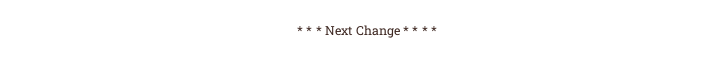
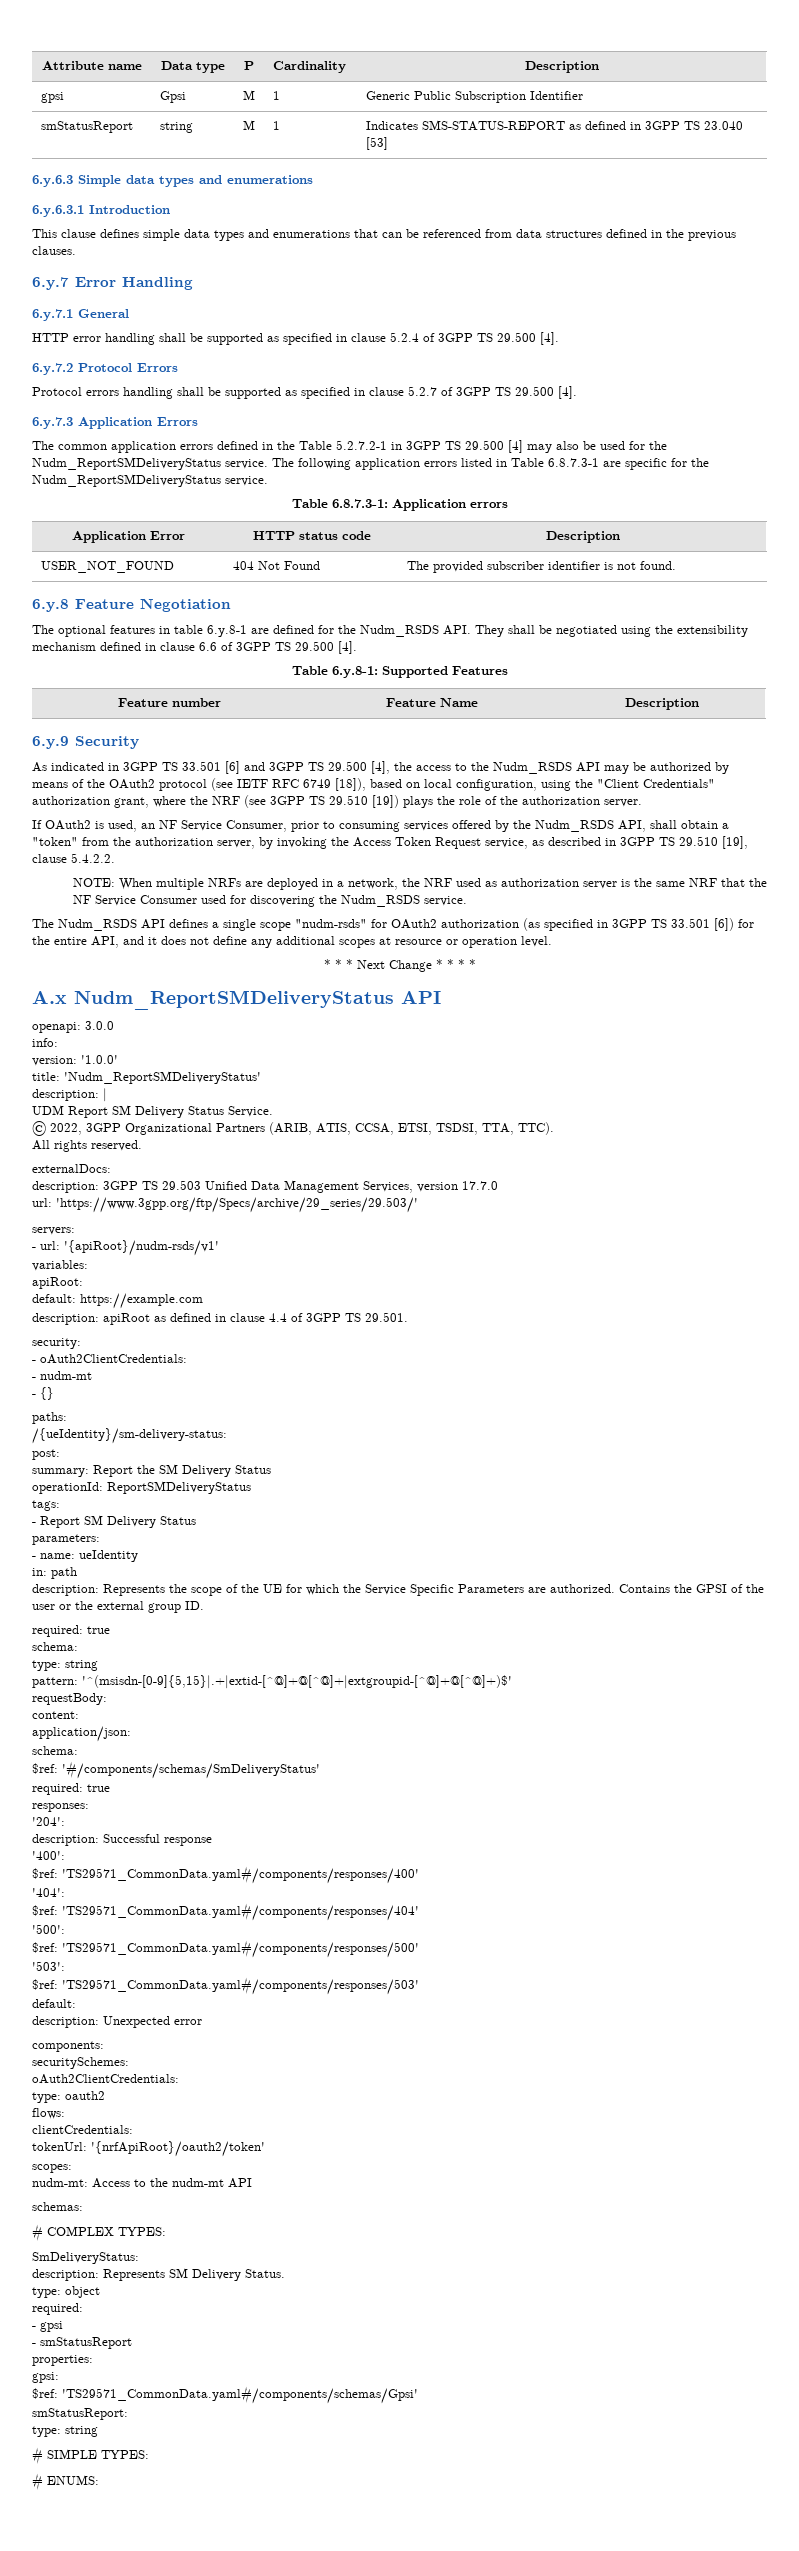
(297, 30) none -> [42,61,142,70] [160,61,225,73] [244,61,254,70] [273,61,347,73] [525,61,599,73] [41,92,65,103] [160,91,187,103] [243,90,255,100] [273,91,281,100] [366,91,584,103] [41,121,134,133] [160,122,194,133] [243,120,255,130] [273,121,281,130] [366,120,744,131] [366,137,389,150] [32,175,313,187] [32,205,170,217] [32,229,736,241] [32,246,76,255] [32,277,193,290] [32,309,129,321] [32,332,559,345] [32,363,178,375] [32,386,577,399] [32,417,198,429] [32,440,667,453] [32,457,709,470] [32,474,268,487] [291,499,508,511] [72,531,185,543] [252,531,371,540] [545,531,620,543] [41,561,175,573] [233,561,321,570] [407,561,677,573] [32,598,231,612] [32,625,748,637] [32,641,357,654] [291,666,508,678] [118,698,222,707] [386,698,478,707] [624,698,699,710] [32,736,139,749] [32,761,729,774] [32,778,715,791] [32,795,642,808] [32,820,729,832] [32,836,748,849] [32,853,115,863] [72,878,767,890] [72,895,467,907] [32,918,754,931] [32,936,552,948] Attribute name | Data type | P | Cardinality | Description // gpsi | Gpsi | M | 1 | Generic Public Subscription Identifier // smStatusReport | string | M | 1 | Indicates SMS-STATUS-REPORT as defined in 3GPP TS 23.040 [53] // 6.y.6.3 Simple data types and enumerations // 6.y.6.3.1 Introduction // This clause defines simple data types and enumerations that can be referenced from data structures defined in the previous clauses. // 6.y.7 Error Handling // 6.y.7.1 General // HTTP error handling shall be supported as specified in clause 5.2.4 of 3GPP TS 29.500 [4]. // 6.y.7.2 Protocol Errors // Protocol errors handling shall be supported as specified in clause 5.2.7 of 3GPP TS 29.500 [4]. // 6.y.7.3 Application Errors // The common application errors defined in the Table 5.2.7.2-1 in 3GPP TS 29.500 [4] may also be used for the Nudm_ReportSMDeliveryStatus service. The following application errors listed in Table 6.8.7.3-1 are specific for the Nudm_ReportSMDeliveryStatus service. // Table 6.8.7.3-1: Application errors // Application Error | HTTP status code | Description // USER_NOT_FOUND | 404 Not Found | The provided subscriber identifier is not found. // 6.y.8 Feature Negotiation // The optional features in table 6.y.8-1 are defined for the Nudm_RSDS API. They shall be negotiated using the extensibility mechanism defined in clause 6.6 of 3GPP TS 29.500 [4]. // Table 6.y.8-1: Supported Features // Feature number | Feature Name | Description // 6.y.9 Security // As indicated in 3GPP TS 33.501 [6] and 3GPP TS 29.500 [4], the access to the Nudm_RSDS API may be authorized by means of the OAuth2 protocol (see IETF RFC 6749 [18]), based on local configuration, using the "Client Credentials" authorization grant, where the NRF (see 3GPP TS 29.510 [19]) plays the role of the authorization server. // If OAuth2 is used, an NF Service Consumer, prior to consuming services offered by the Nudm_RSDS API, shall obtain a "token" from the authorization server, by invoking the Access Token Request service, as described in 3GPP TS 29.510 [19], clause 5.4.2.2. // NOTE: When multiple NRFs are deployed in a network, the NRF used as authorization server is the same NRF that the NF Service Consumer used for discovering the Nudm_RSDS service. // The Nudm_RSDS API defines a single scope "nudm-rsds" for OAuth2 authorization (as specified in 3GPP TS 33.501 [6]) for the entire API, and it does not define any additional scopes at resource or operation level. //
(437, 30) none -> [32,990,441,1010] [32,1021,114,1033] [32,1038,58,1047] [32,1055,118,1066] [32,1071,261,1084] [32,1088,107,1102] [32,1105,273,1118] [32,1121,554,1136] [32,1140,142,1152] [32,1164,111,1173] [32,1180,498,1193] [32,1197,418,1213] [32,1227,75,1235] [32,1240,219,1256] [32,1260,88,1271] [32,1277,83,1289] [32,1293,203,1309] [32,1312,408,1325] [32,1338,81,1349] [32,1354,187,1364] [32,1371,92,1380] [32,1387,54,1400] [32,1412,67,1424] [32,1428,227,1444] [32,1449,60,1460] [32,1464,271,1477] [32,1481,251,1494] [32,1500,60,1511] [32,1515,196,1528] [32,1534,100,1545] [32,1550,138,1562] [32,1567,77,1579] [32,1584,764,1596] [32,1601,204,1613] [32,1625,110,1637] [32,1642,78,1651] [32,1660,98,1671] [32,1675,512,1689] [32,1693,107,1705] [32,1711,79,1719] [32,1726,131,1742] [32,1746,78,1755] [32,1761,320,1779] [32,1783,110,1795] [32,1803,89,1812] [32,1817,65,1826] [32,1834,212,1846] [32,1851,65,1860] [32,1866,419,1884] [32,1888,65,1897] [32,1903,419,1921] [32,1924,65,1934] [32,1940,419,1958] [32,1961,65,1971] [32,1977,419,1995] [32,1999,76,2008] [32,2016,202,2028] [32,2041,104,2052] [32,2057,129,2069] [32,2074,179,2084] [32,2091,105,2103] [32,2108,65,2119] [32,2125,133,2134] [32,2141,265,2157] [32,2164,72,2173] [32,2178,252,2188] [32,2202,83,2211] [32,2224,166,2241] [32,2252,139,2264] [32,2268,285,2281] [32,2286,100,2298] [32,2303,83,2315] [32,2321,63,2332] [32,2337,132,2349] [32,2355,93,2366] [32,2372,59,2383] [32,2386,418,2404] [32,2408,128,2420] [32,2426,98,2437] [32,2447,149,2464] [32,2473,99,2490] // A.x Nudm_ReportSMDeliveryStatus API // openapi: 3.0.0 // info: // version: '1.0.0' // title: 'Nudm_ReportSMDeliveryStatus' // description: | // UDM Report SM Delivery Status Service. // © 2022, 3GPP Organizational Partners (ARIB, ATIS, CCSA, ETSI, TSDSI, TTA, TTC). // All rights reserved. // externalDocs: // description: 3GPP TS 29.503 Unified Data Management Services, version 17.7.0 // url: 'https://www.3gpp.org/ftp/Specs/archive/29_series/29.503/' // servers: // - url: '{apiRoot}/nudm-rsds/v1' // variables: // apiRoot: // default: https://example.com // description: apiRoot as defined in clause 4.4 of 3GPP TS 29.501. // security: // - oAuth2ClientCredentials: // - nudm-mt // - {} // paths: // /{ueIdentity}/sm-delivery-status: // post: // summary: Report the SM Delivery Status // operationId: ReportSMDeliveryStatus // tags: // - Report SM Delivery Status // parameters: // - name: ueIdentity // in: path // description: Represents the scope of the UE for which the Service Specific Parameters are authorized. Contains the GPSI of the user or the external group ID. // required: true // schema: // type: string // pattern: '^(msisdn-[0-9]{5,15}|.+|extid-[^@]+@[^@]+|extgroupid-[^@]+@[^@]+)$' // requestBody: // content: // application/json: // schema: // $ref: '#/components/schemas/SmDeliveryStatus' // required: true // responses: // '204': // description: Successful response // '400': // $ref: 'TS29571_CommonData.yaml#/components/responses/400' // '404': // $ref: 'TS29571_CommonData.yaml#/components/responses/404' // '500': // $ref: 'TS29571_CommonData.yaml#/components/responses/500' // '503': // $ref: 'TS29571_CommonData.yaml#/components/responses/503' // default: // description: Unexpected error // components: // securitySchemes: // oAuth2ClientCredentials: // type: oauth2 // flows: // clientCredentials: // tokenUrl: '{nrfApiRoot}/oauth2/token' // scopes: // nudm-mt: Access to the nudm-mt API // schemas: // # COMPLEX TYPES: // SmDeliveryStatus: // description: Represents SM Delivery Status. // type: object // required: // - gpsi // - smStatusReport // properties: // gpsi: // $ref: 'TS29571_CommonData.yaml#/components/schemas/Gpsi' // smStatusReport: // type: string // # SIMPLE TYPES: // # ENUMS:

